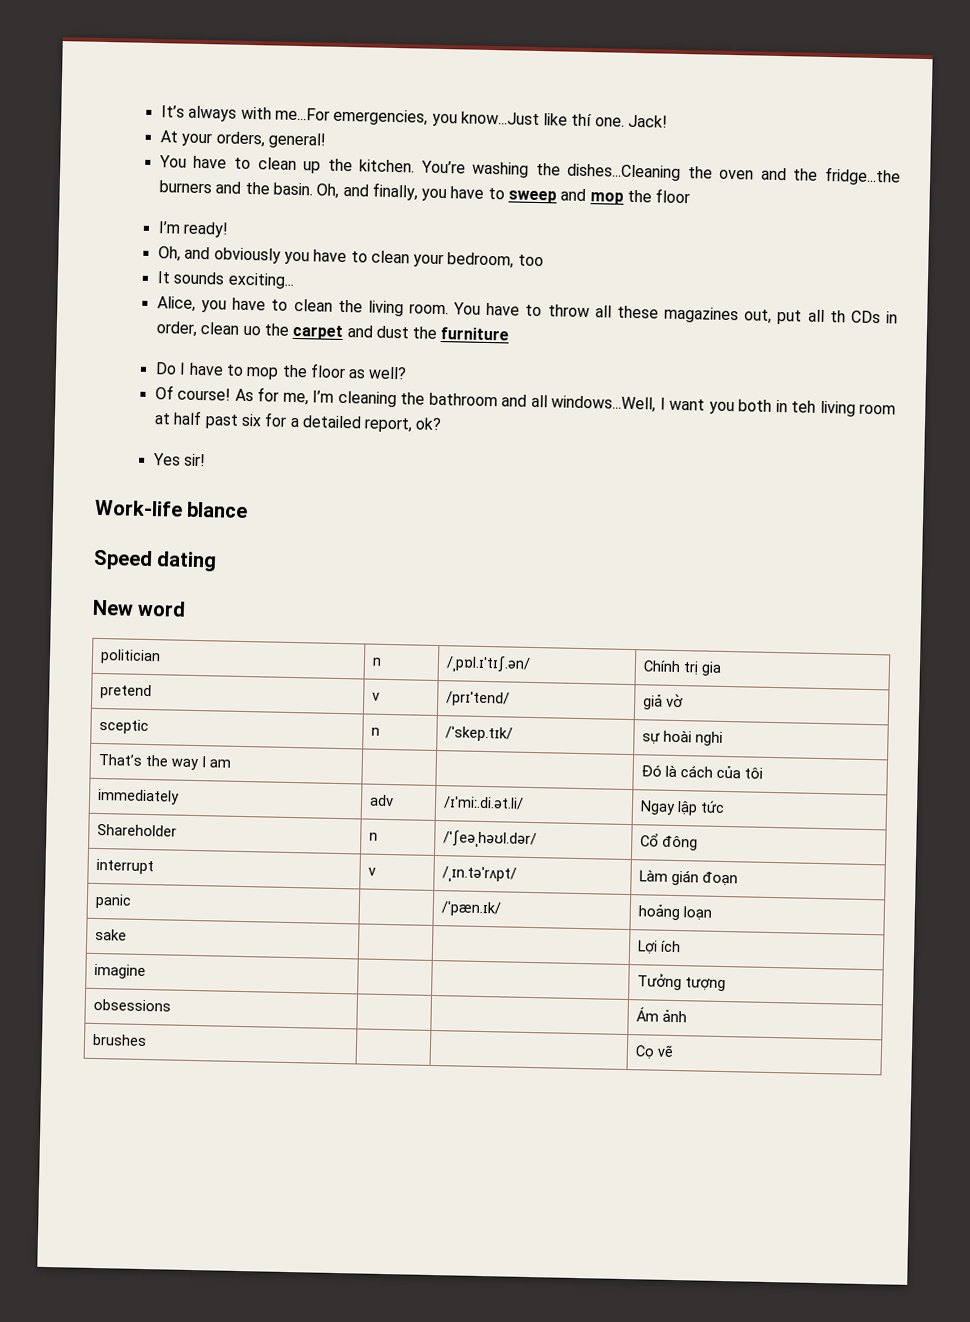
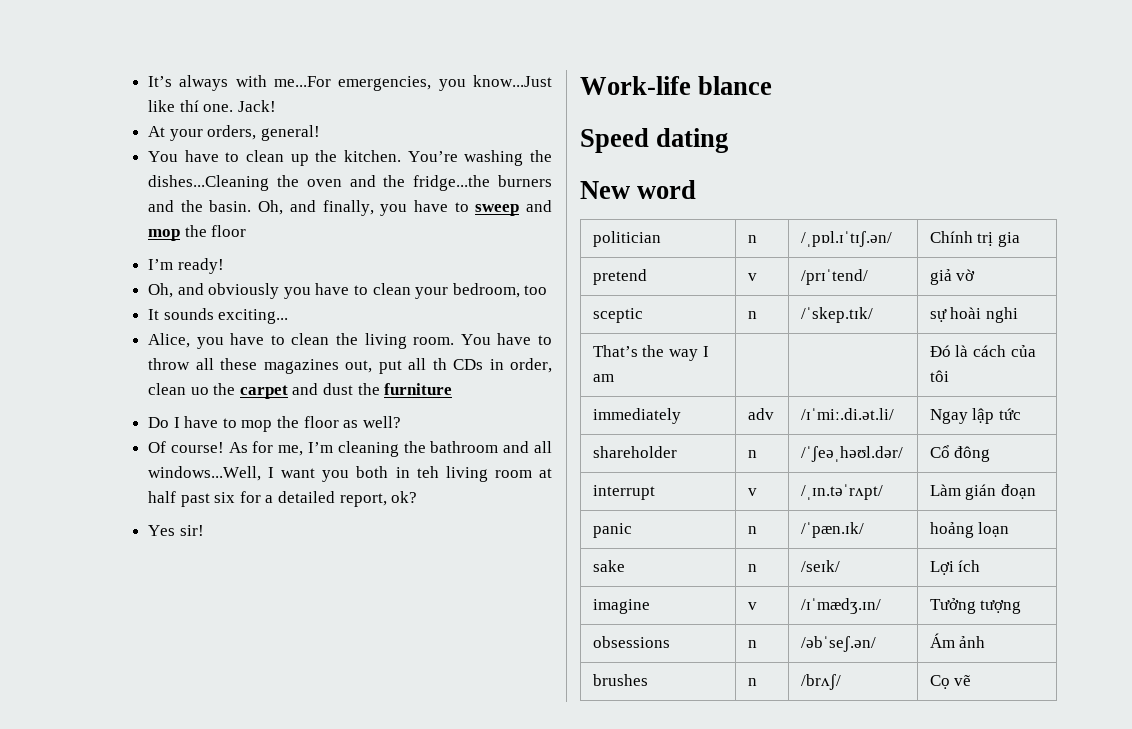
[96,823,177,837] Shareholder -> [592,446,677,458] shareholder
(132, 901) none -> [747,526,757,534] n
(127, 934) | -> [747,564,757,572] [800,560,840,572] n | /seɪk/
(146, 971) | -> [747,602,757,610] [800,598,881,614] v | /ɪˈmædʒ.ɪn/
(171, 1005) | -> [747,640,757,648] [800,636,876,652] n | /əbˈseʃ.ən/
(147, 1040) | -> [747,678,757,686] [800,674,841,690] n | /brʌʃ/

